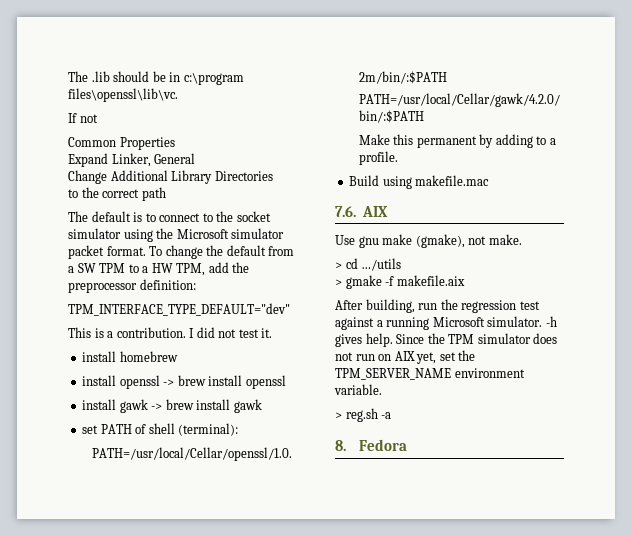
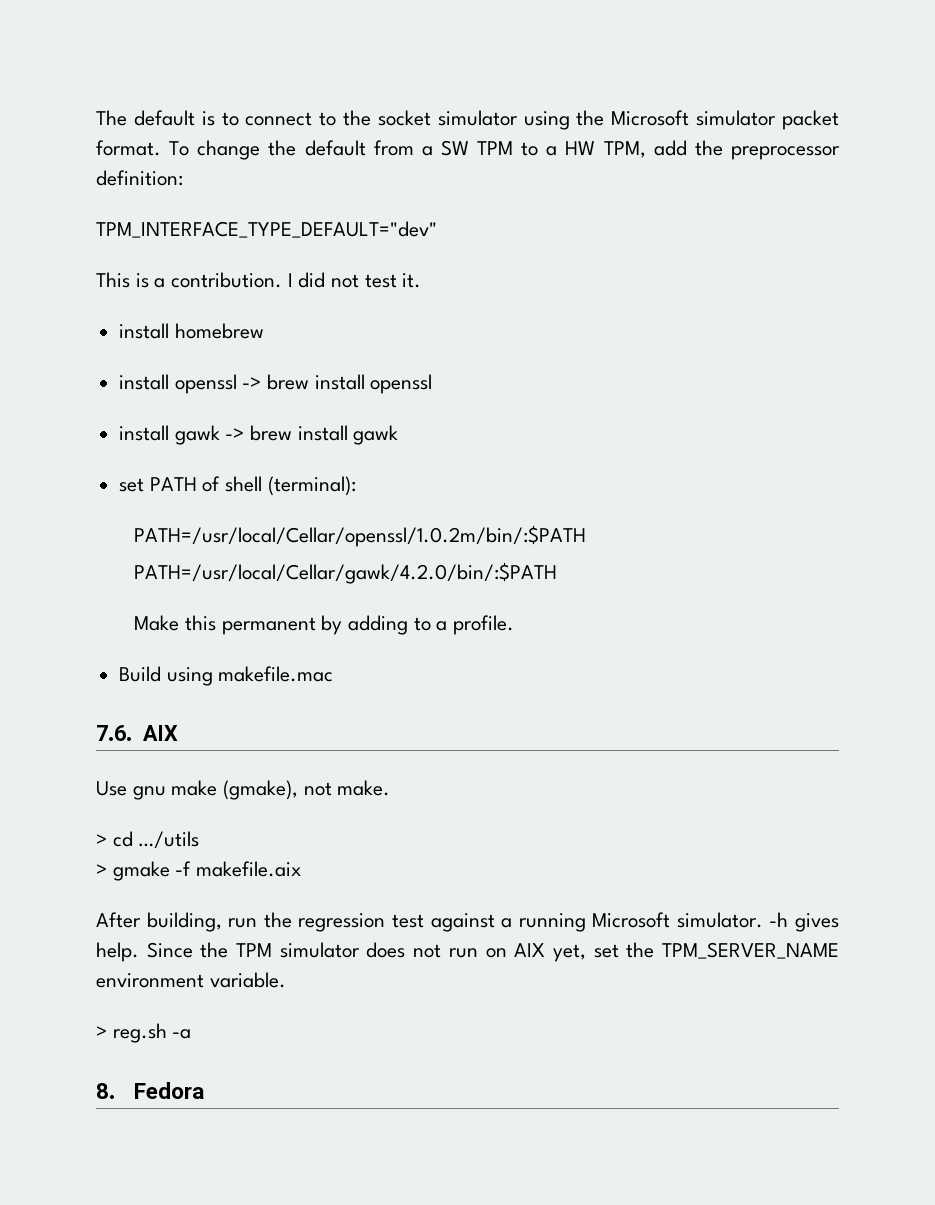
[68,71,244,85] [68,88,178,102] [68,113,98,123] [68,137,175,150] [68,153,196,167] [68,170,273,184] [68,187,166,201] [68,211,88,222] The .lib should be in c:\program files\openssl\lib\vc. // If not // Common Properties // Expand Linker, General // Change Additional Library Directories // to the correct path // The -> [96,110,127,126] The

